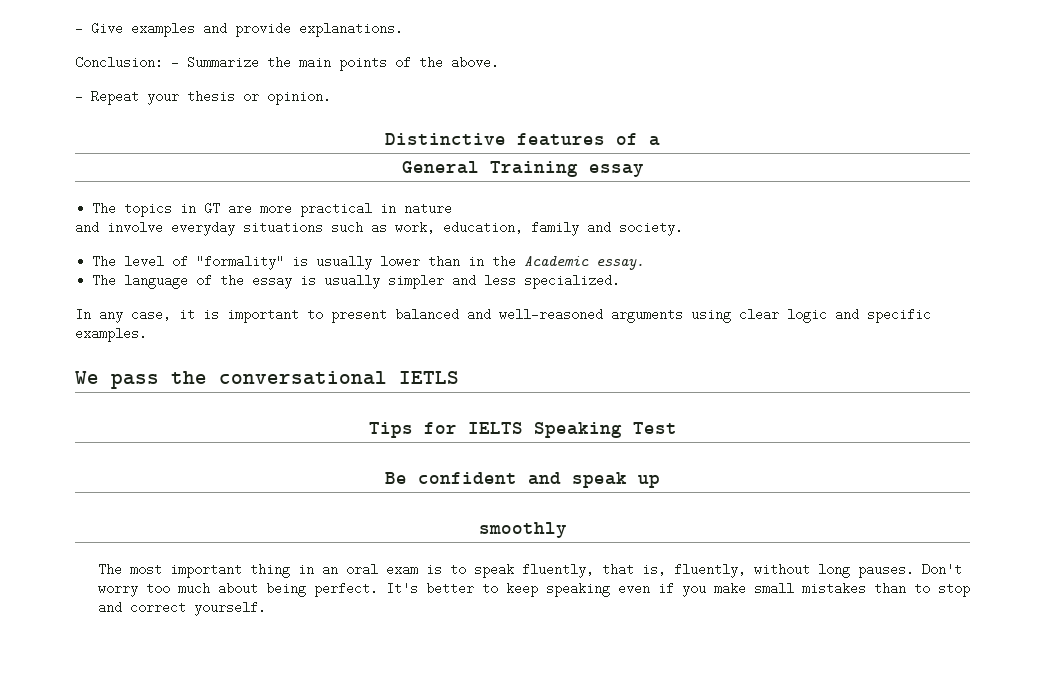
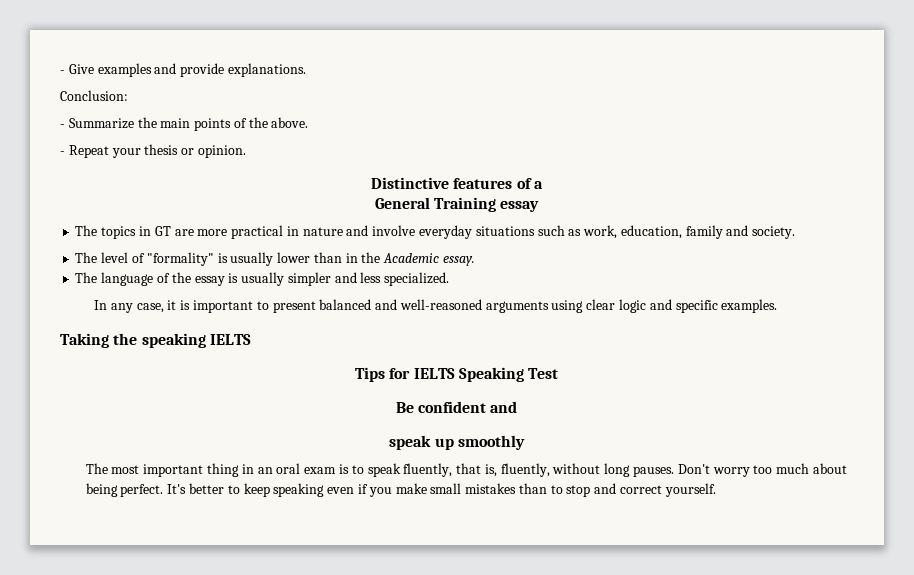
(163, 62) none -> (128, 95) //
(453, 208) // -> (343, 231) none
[75,371,459,389] We pass the conversational IETLS -> [60,333,251,348] Taking the speaking IELTS
(561, 478) none -> (518, 407) //
(660, 481) // -> (454, 444) none

